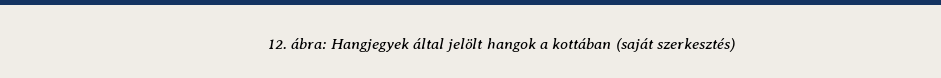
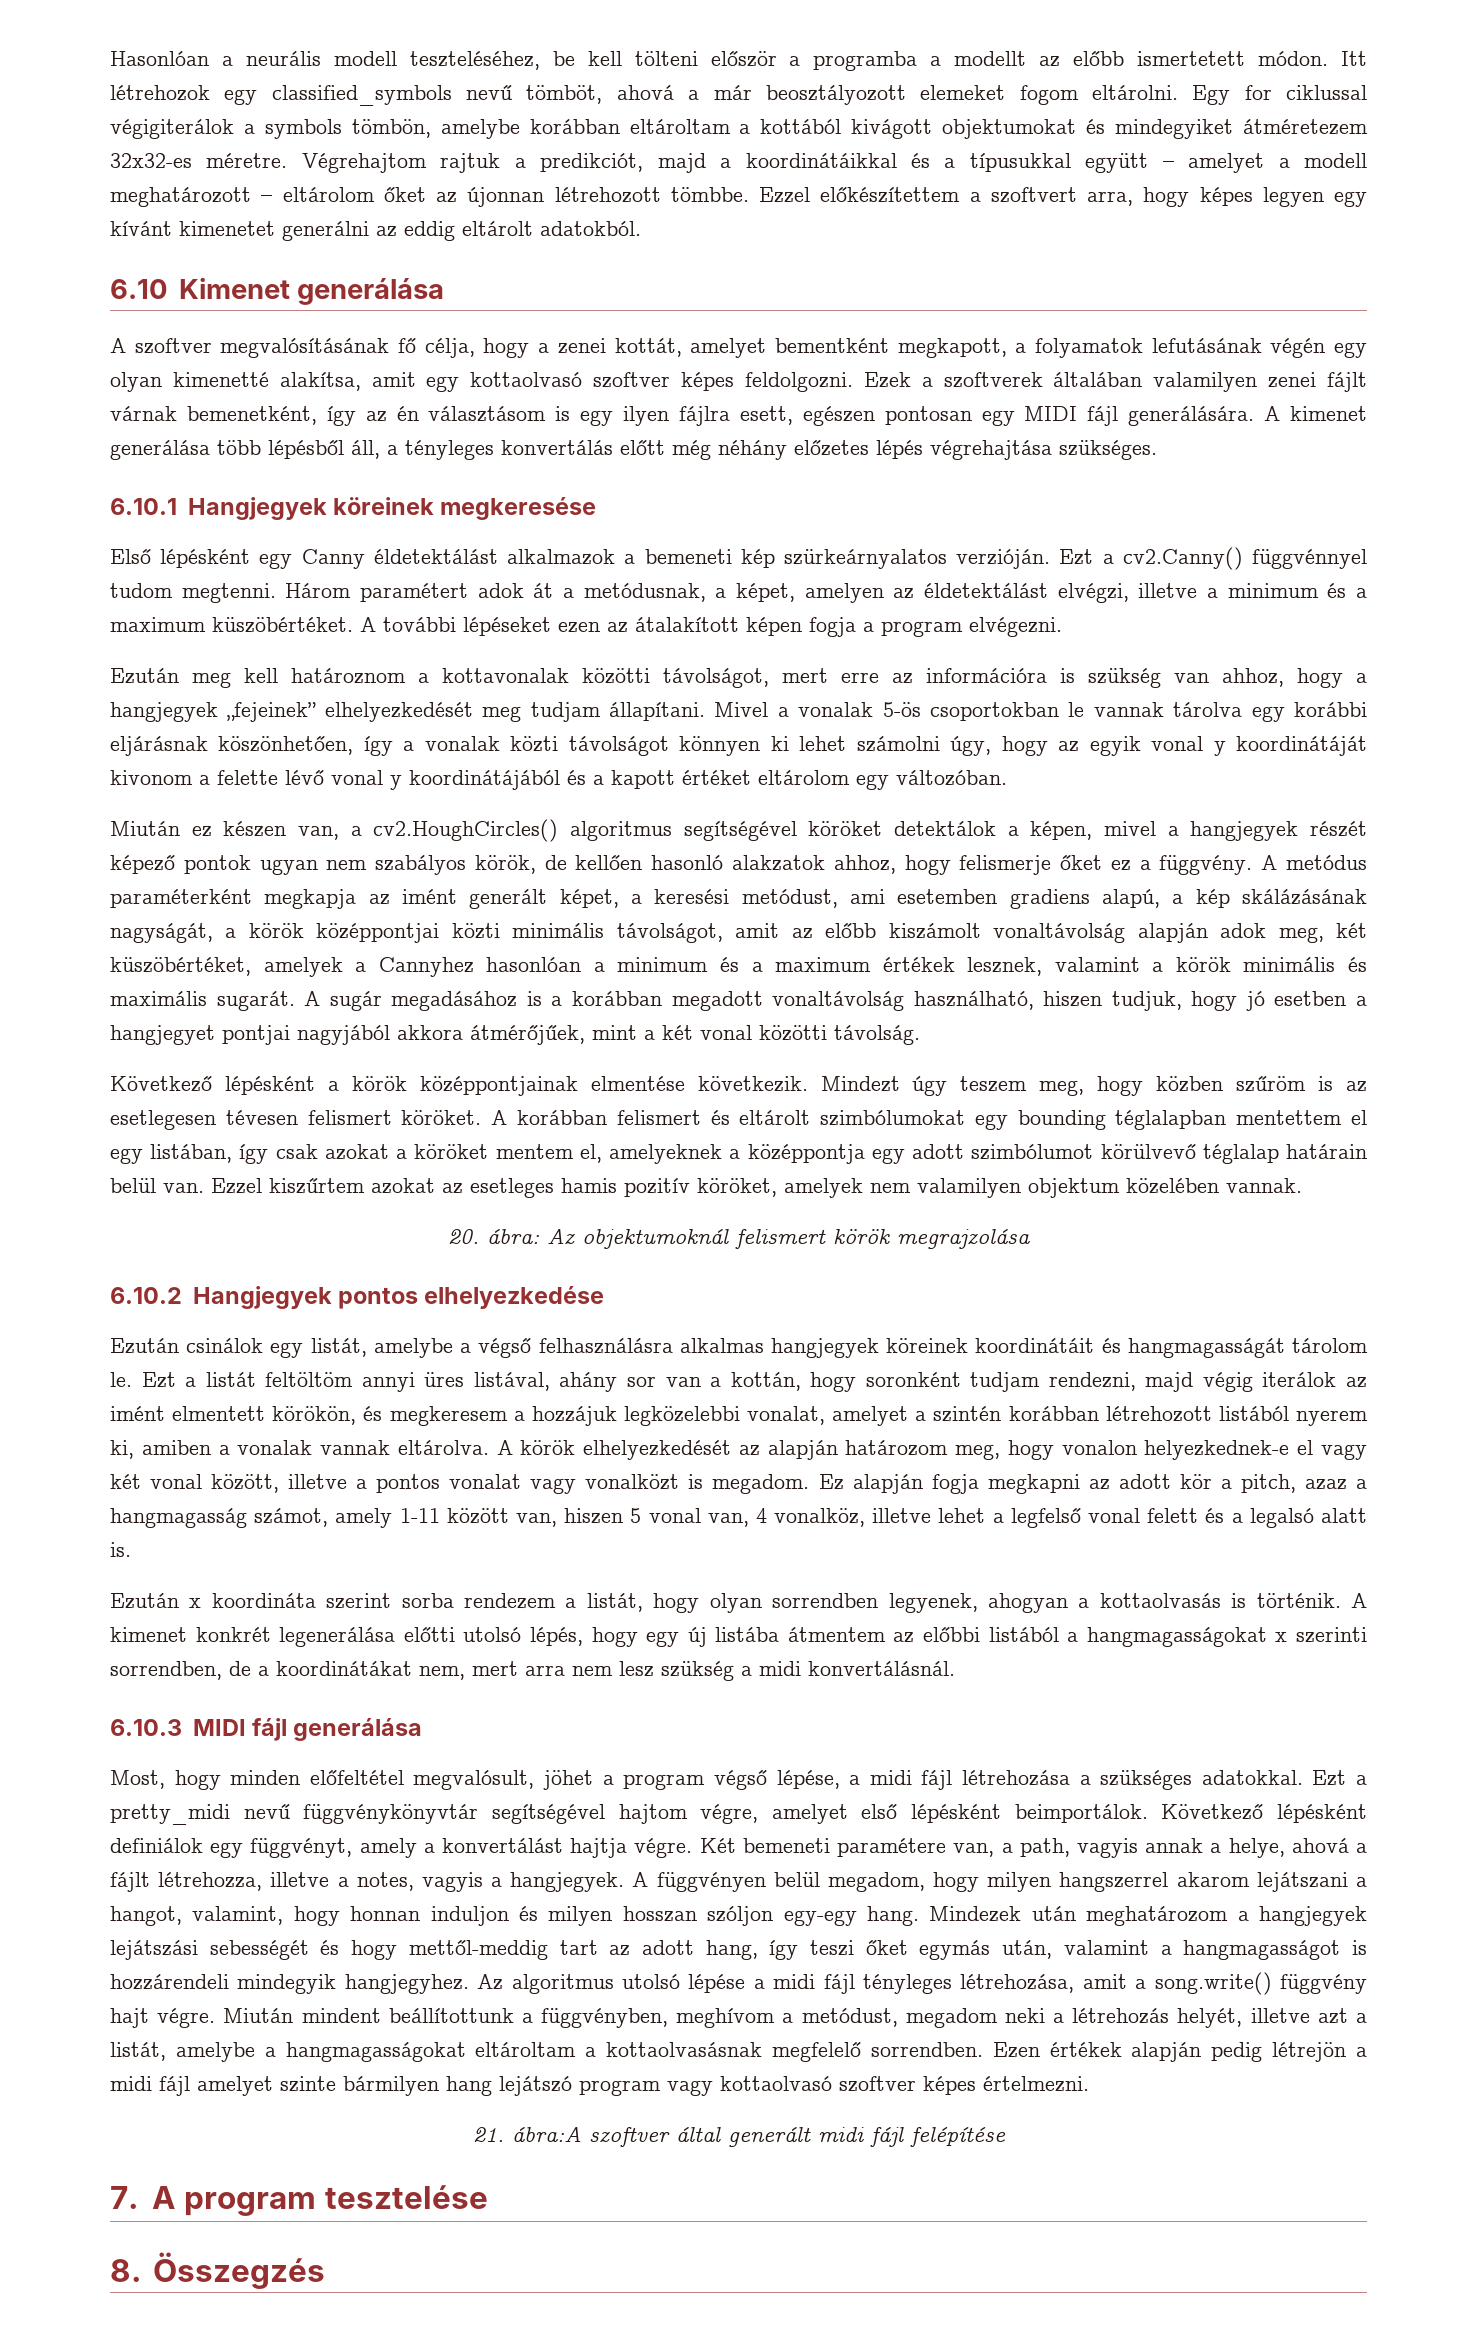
[268,38,735,52] 12. ábra: Hangjegyek által jelölt hangok a kottában (saját szerkesztés) -> [110,51,1368,71] [110,85,1368,106] [110,119,1368,139] [110,153,1367,173] [110,187,1367,207] [110,221,641,241] [110,277,445,305] [110,338,1367,358] [110,372,1367,392] [110,406,1368,426] [110,440,1157,460] [110,497,597,520] [110,547,1367,570] [110,583,1368,603] [110,617,1062,637] [110,668,1367,688] [110,702,1367,722] [110,736,1368,756] [110,770,1007,790] [110,819,1367,842] [110,855,1368,875] [110,889,1367,909] [110,923,1368,943] [110,957,1367,977] [110,991,1367,1011] [110,1025,920,1045] [110,1076,1367,1096] [110,1110,1367,1130] [110,1144,1368,1164] [110,1178,1302,1198] [448,1229,1030,1249] [110,1286,605,1309] [110,1338,1368,1358] [110,1372,1367,1392] [110,1406,1368,1426] [110,1440,1367,1460] [110,1474,1367,1494] [110,1508,1367,1528] [110,1542,131,1557] [110,1593,1367,1613] [110,1627,1367,1647] [110,1661,955,1681] [110,1718,423,1741] [110,1770,1367,1790] [110,1804,1367,1825] [110,1838,1367,1858] [110,1872,1367,1892] [110,1906,1367,1926] [110,1940,1368,1960] [110,1972,1367,1995] [110,2008,1367,2028] [110,2042,1368,2062] [110,2076,1089,2096] [472,2127,1006,2147] [110,2185,488,2216] [110,2252,325,2289] Hasonlóan a neurális modell teszteléséhez, be kell tölteni először a programba a modellt az előbb ismertetett módon. Itt létrehozok egy classified_symbols nevű tömböt, ahová a már beosztályozott elemeket fogom eltárolni. Egy for ciklussal végigiterálok a symbols tömbön, amelybe korábban eltároltam a kottából kivágott objektumokat és mindegyiket átméretezem 32x32-es méretre. Végrehajtom rajtuk a predikciót, majd a koordinátáikkal és a típusukkal együtt – amelyet a modell meghatározott – eltárolom őket az újonnan létrehozott tömbbe. Ezzel előkészítettem a szoftvert arra, hogy képes legyen egy kívánt kimenetet generálni az eddig eltárolt adatokból. // 6.10 Kimenet generálása // A szoftver megvalósításának fő célja, hogy a zenei kottát, amelyet bementként megkapott, a folyamatok lefutásának végén egy olyan kimenetté alakítsa, amit egy kottaolvasó szoftver képes feldolgozni. Ezek a szoftverek általában valamilyen zenei fájlt várnak bemenetként, így az én választásom is egy ilyen fájlra esett, egészen pontosan egy MIDI fájl generálására. A kimenet generálása több lépésből áll, a tényleges konvertálás előtt még néhány előzetes lépés végrehajtása szükséges. // 6.10.1 Hangjegyek köreinek megkeresése // Első lépésként egy Canny éldetektálást alkalmazok a bemeneti kép szürkeárnyalatos verzióján. Ezt a cv2.Canny() függvénnyel tudom megtenni. Három paramétert adok át a metódusnak, a képet, amelyen az éldetektálást elvégzi, illetve a minimum és a maximum küszöbértéket. A további lépéseket ezen az átalakított képen fogja a program elvégezni. // Ezután meg kell határoznom a kottavonalak közötti távolságot, mert erre az információra is szükség van ahhoz, hogy a hangjegyek „fejeinek” elhelyezkedését meg tudjam állapítani. Mivel a vonalak 5-ös csoportokban le vannak tárolva egy korábbi eljárásnak köszönhetően, így a vonalak közti távolságot könnyen ki lehet számolni úgy, hogy az egyik vonal y koordinátáját kivonom a felette lévő vonal y koordinátájából és a kapott értéket eltárolom egy változóban. // Miután ez készen van, a cv2.HoughCircles() algoritmus segítségével köröket detektálok a képen, mivel a hangjegyek részét képező pontok ugyan nem szabályos körök, de kellően hasonló alakzatok ahhoz, hogy felismerje őket ez a függvény. A metódus paraméterként megkapja az imént generált képet, a keresési metódust, ami esetemben gradiens alapú, a kép skálázásának nagyságát, a körök középpontjai közti minimális távolságot, amit az előbb kiszámolt vonaltávolság alapján adok meg, két küszöbértéket, amelyek a Cannyhez hasonlóan a minimum és a maximum értékek lesznek, valamint a körök minimális és maximális sugarát. A sugár megadásához is a korábban megadott vonaltávolság használható, hiszen tudjuk, hogy jó esetben a hangjegyet pontjai nagyjából akkora átmérőjűek, mint a két vonal közötti távolság. // Következő lépésként a körök középpontjainak elmentése következik. Mindezt úgy teszem meg, hogy közben szűröm is az esetlegesen tévesen felismert köröket. A korábban felismert és eltárolt szimbólumokat egy bounding téglalapban mentettem el egy listában, így csak azokat a köröket mentem el, amelyeknek a középpontja egy adott szimbólumot körülvevő téglalap határain belül van. Ezzel kiszűrtem azokat az esetleges hamis pozitív köröket, amelyek nem valamilyen objektum közelében vannak. // 20. ábra: Az objektumoknál felismert körök megrajzolása // 6.10.2 Hangjegyek pontos elhelyezkedése // Ezután csinálok egy listát, amelybe a végső felhasználásra alkalmas hangjegyek köreinek koordinátáit és hangmagasságát tárolom le. Ezt a listát feltöltöm annyi üres listával, ahány sor van a kottán, hogy soronként tudjam rendezni, majd végig iterálok az imént elmentett körökön, és megkeresem a hozzájuk legközelebbi vonalat, amelyet a szintén korábban létrehozott listából nyerem ki, amiben a vonalak vannak eltárolva. A körök elhelyezkedését az alapján határozom meg, hogy vonalon helyezkednek-e el vagy két vonal között, illetve a pontos vonalat vagy vonalközt is megadom. Ez alapján fogja megkapni az adott kör a pitch, azaz a hangmagasság számot, amely 1-11 között van, hiszen 5 vonal van, 4 vonalköz, illetve lehet a legfelső vonal felett és a legalsó alatt is. // Ezután x koordináta szerint sorba rendezem a listát, hogy olyan sorrendben legyenek, ahogyan a kottaolvasás is történik. A kimenet konkrét legenerálása előtti utolsó lépés, hogy egy új listába átmentem az előbbi listából a hangmagasságokat x szerinti sorrendben, de a koordinátákat nem, mert arra nem lesz szükség a midi konvertálásnál. // 6.10.3 MIDI fájl generálása // Most, hogy minden előfeltétel megvalósult, jöhet a program végső lépése, a midi fájl létrehozása a szükséges adatokkal. Ezt a pretty_midi nevű függvénykönyvtár segítségével hajtom végre, amelyet első lépésként beimportálok. Következő lépésként definiálok egy függvényt, amely a konvertálást hajtja végre. Két bemeneti paramétere van, a path, vagyis annak a helye, ahová a fájlt létrehozza, illetve a notes, vagyis a hangjegyek. A függvényen belül megadom, hogy milyen hangszerrel akarom lejátszani a hangot, valamint, hogy honnan induljon és milyen hosszan szóljon egy-egy hang. Mindezek után meghatározom a hangjegyek lejátszási sebességét és hogy mettől-meddig tart az adott hang, így teszi őket egymás után, valamint a hangmagasságot is hozzárendeli mindegyik hangjegyhez. Az algoritmus utolsó lépése a midi fájl tényleges létrehozása, amit a song.write() függvény hajt végre. Miután mindent beállítottunk a függvényben, meghívom a metódust, megadom neki a létrehozás helyét, illetve azt a listát, amelybe a hangmagasságokat eltároltam a kottaolvasásnak megfelelő sorrendben. Ezen értékek alapján pedig létrejön a midi fájl amelyet szinte bármilyen hang lejátszó program vagy kottaolvasó szoftver képes értelmezni. // 21. ábra:A szoftver által generált midi fájl felépítése // 7. A program tesztelése // 8. Összegzés

